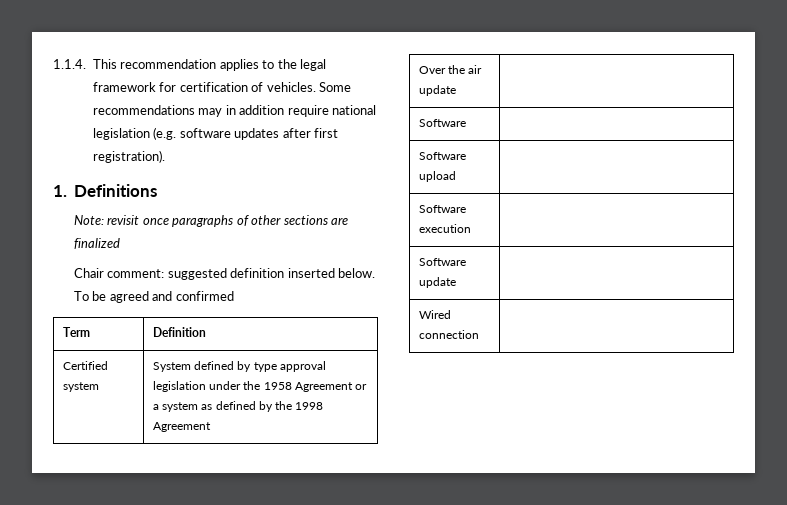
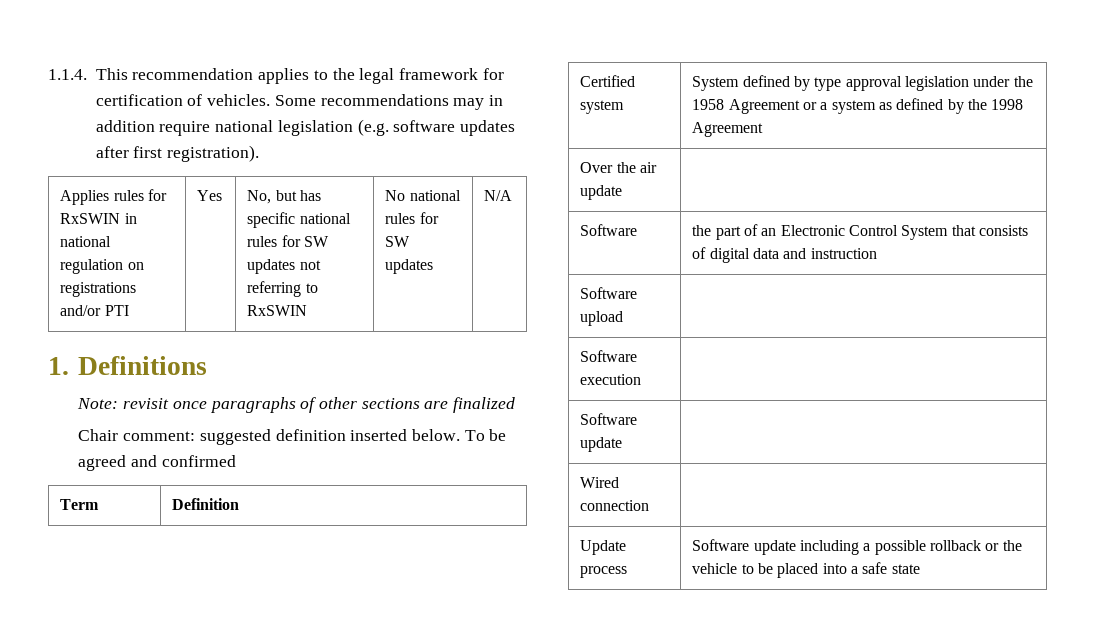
(165, 156) none -> [60,189,167,205] [60,213,137,224] [60,236,112,247] [60,259,144,274] [60,282,137,297] [60,305,129,316] [197,190,223,201] [247,190,321,204] [247,212,351,228] [247,235,329,247] [247,259,321,274] [247,281,318,297] [247,305,308,316] [385,190,461,201] [385,212,439,224] [385,236,411,247] [385,259,434,274] [484,190,513,201] // Applies rules for RxSWIN in national regulation on registrations and/or PTI | Yes | No, but has specific national rules for SW updates not referring to RxSWIN | No national rules for SW updates | N/A
(467, 123) none -> [692,224,1028,240] [692,247,877,263] the part of an Electronic Control System that consists of digital data and instruction
(480, 334) none -> [580,540,627,555] [580,566,628,578] [692,539,1022,555] [692,562,920,578] // Update process | Software update including a possible rollback or the vehicle to be placed into a safe state

